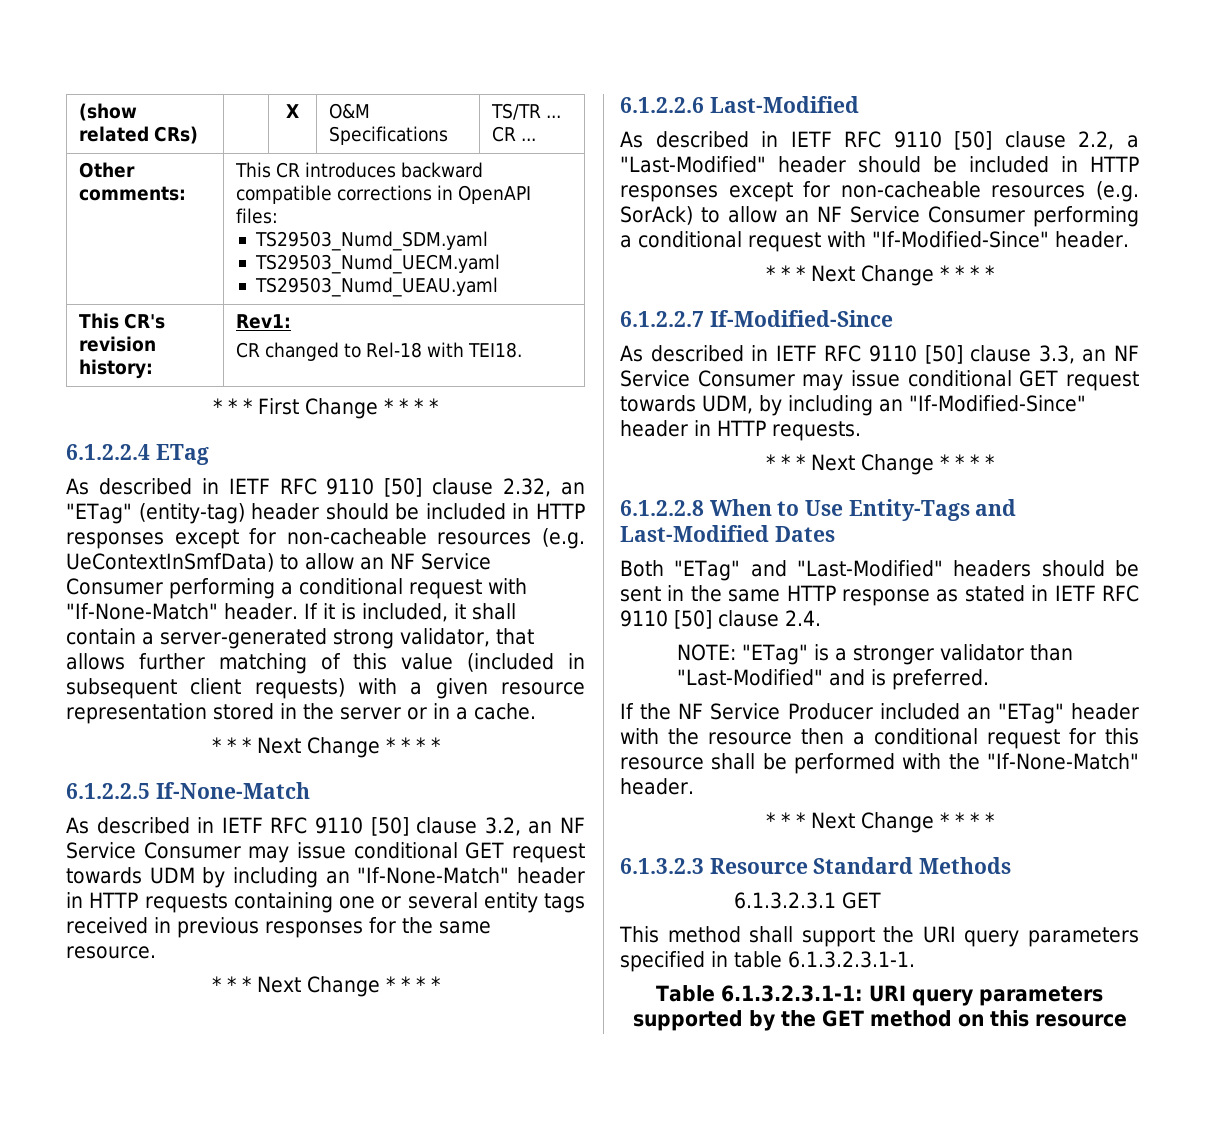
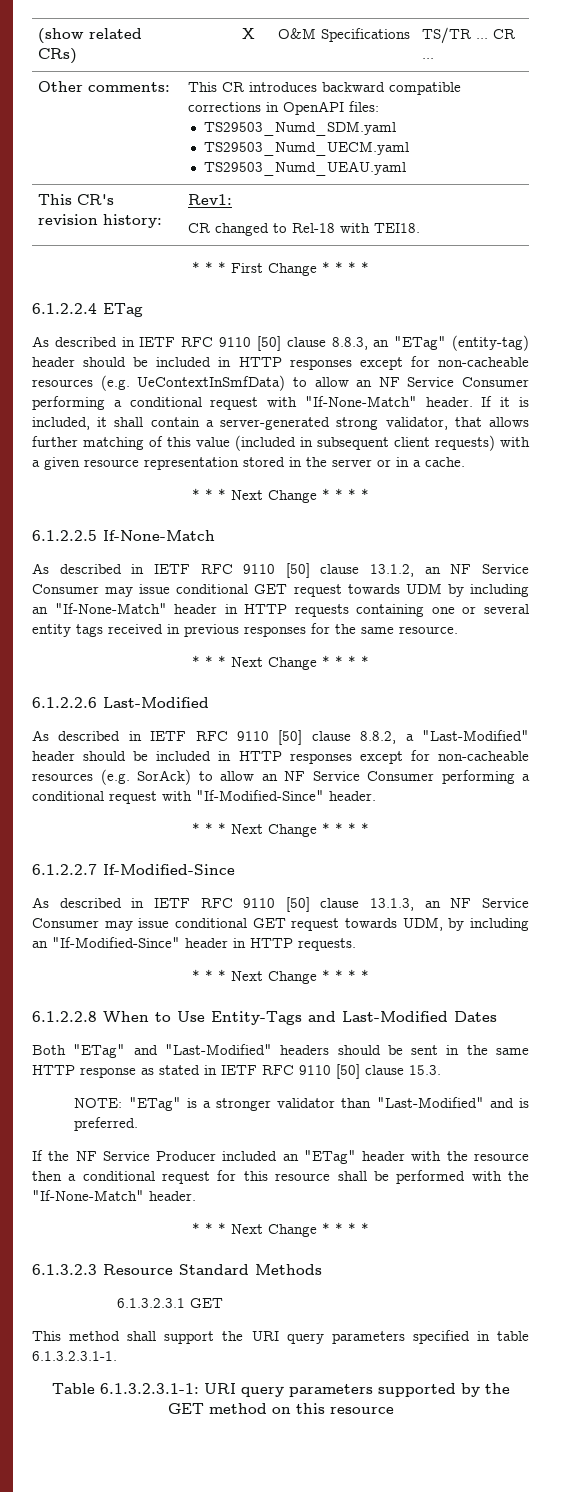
[503,478,552,497] 2.32, -> [331,337,368,350] 8.8.3,
[484,817,521,836] 3.2, -> [370,564,415,577] 13.1.2,
[1078,131,1115,150] 2.2, -> [360,731,397,744] 8.8.2,
[1038,345,1075,364] 3.3, -> [370,898,415,911] 13.1.3,
[785,610,821,626] 2.4. -> [409,1065,441,1075] 15.3.

